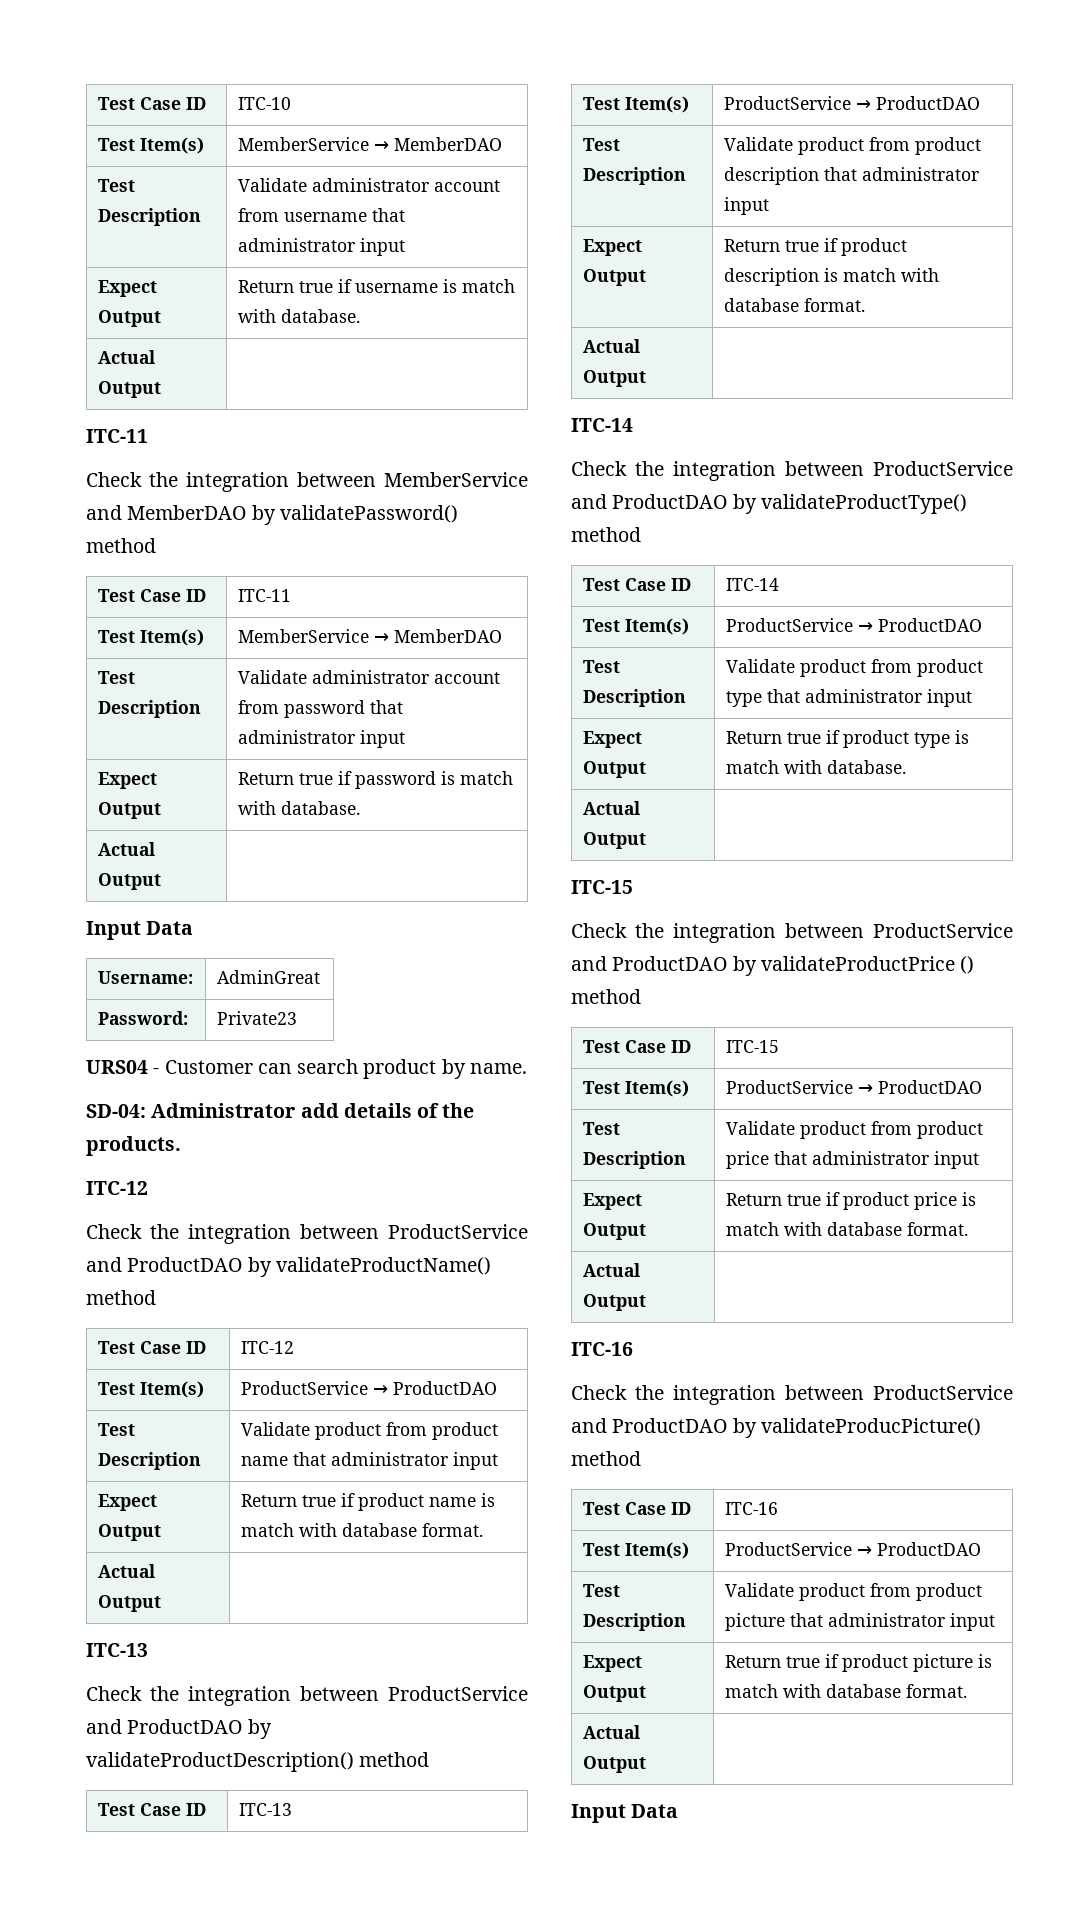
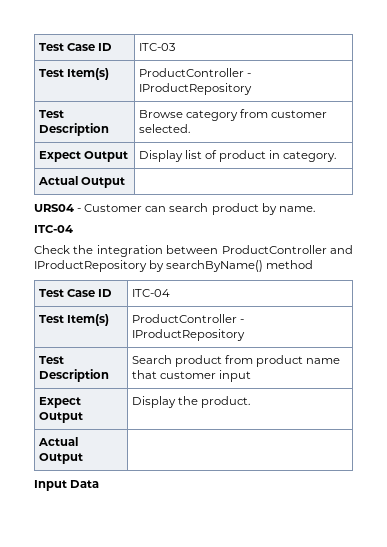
[97,97,206,110] [237,97,291,110] [97,137,204,154] [237,137,502,151] [97,179,135,192] [97,208,201,226] [237,178,500,192] [237,208,405,222] [237,238,405,256] [97,280,157,297] [97,310,161,327] [237,279,515,293] [237,309,360,323] [97,350,155,364] [97,381,161,398] [86,429,148,443] [86,472,528,492] [86,505,458,525] [86,538,156,553] [97,589,206,602] [237,589,291,602] [97,629,204,646] [237,629,502,643] [97,671,135,684] [97,700,201,718] [237,670,500,684] [237,700,403,718] [237,730,405,748] [97,772,157,789] [97,802,161,819] [237,771,513,789] [237,801,360,815] [97,842,155,856] [97,873,161,890] [86,921,194,940] [97,971,193,984] [216,970,320,984] [97,1011,188,1025] [216,1011,297,1025] Test Case ID | ITC-10 // Test Item(s) | MemberService → MemberDAO // Test Description | Validate administrator account from username that administrator input // Expect Output | Return true if username is match with database. // Actual Output | // ITC-11 // Check the integration between MemberService and MemberDAO by validatePassword() method // Test Case ID | ITC-11 // Test Item(s) | MemberService → MemberDAO // Test Description | Validate administrator account from password that administrator input // Expect Output | Return true if password is match with database. // Actual Output | // Input Data // Username: | AdminGreat // Password: | Private23 -> [38,43,112,51] [138,43,175,51] [38,68,109,80] [138,68,251,77] [138,83,252,95] [38,110,64,118] [38,123,109,136] [138,109,328,121] [138,124,190,133] [38,151,128,162] [138,150,337,162] [37,176,125,188] Test Case ID | ITC-03 // Test Item(s) | ProductController - IProductRepository // Test Description | Browse category from customer selected. // Expect Output | Display list of product in category. // Actual Output |
[86,1103,475,1118] [86,1136,181,1156] [86,1181,148,1195] [86,1224,528,1244] [86,1257,491,1277] [86,1290,156,1305] [97,1341,206,1354] [240,1341,294,1354] [97,1381,204,1398] [240,1381,497,1395] [97,1423,135,1436] [97,1452,201,1470] [240,1422,310,1436] SD-04: Administrator add details of the products. // ITC-12 // Check the integration between ProductService and ProductDAO by validateProductName() method // Test Case ID | ITC-12 // Test Item(s) | ProductService → ProductDAO // Test Description | Validate -> [34,225,73,233] [34,245,353,257] [34,260,314,272] [38,289,112,297] [131,289,170,297] [38,314,109,326] [131,314,244,323] [131,329,245,341] [38,356,64,364] [38,369,109,382] [131,355,172,364] ITC-04 // Check the integration between ProductController and IProductRepository by searchByName() method // Test Case ID | ITC-04 // Test Item(s) | ProductController - IProductRepository // Test Description | Search
[330,1452,498,1470] [97,1494,157,1511] [97,1524,161,1541] [240,1493,495,1511] [240,1523,483,1537] [97,1564,155,1578] [97,1595,161,1612] [86,1643,148,1657] [86,1686,528,1706] [86,1719,272,1739] [86,1752,430,1772] [97,1803,206,1816] [238,1803,292,1816] [582,96,689,113] [723,96,980,110] [582,138,620,151] [582,167,686,185] [723,137,981,155] [723,167,979,185] [723,197,769,215] [582,239,642,256] [582,269,646,286] [723,238,907,256] [723,268,939,286] [723,298,865,312] [582,339,640,353] [582,370,646,387] [571,418,633,432] [571,461,1013,481] [571,494,967,514] [571,527,641,542] [582,578,691,591] [725,578,779,591] [582,618,689,635] [725,618,982,632] [582,660,620,673] [582,689,686,707] [725,659,983,677] [725,689,972,707] [582,731,642,748] [582,761,646,778] [725,730,969,748] [725,760,906,774] [582,801,640,815] [582,832,646,849] [571,880,633,894] [571,923,1013,943] [571,956,975,976] [571,989,641,1004] [582,1040,691,1053] [725,1040,779,1053] [582,1080,689,1097] [725,1080,982,1094] [582,1122,620,1135] [582,1151,686,1169] [725,1121,983,1139] [725,1151,979,1169] [582,1193,642,1210] [582,1223,646,1240] [725,1192,976,1210] [725,1222,968,1236] [582,1263,640,1277] [582,1294,646,1311] [571,1342,633,1356] [571,1385,1013,1405] [571,1418,981,1438] [571,1451,641,1466] [582,1502,691,1515] [724,1502,778,1515] [582,1542,689,1559] [724,1542,981,1556] [582,1584,620,1597] [582,1613,686,1631] [724,1583,982,1601] [724,1613,995,1631] [582,1655,642,1672] [582,1685,646,1702] [724,1654,992,1672] [724,1684,967,1698] administrator input // Expect Output | Return true if product name is match with database format. // Actual Output | // ITC-13 // Check the integration between ProductService and ProductDAO by validateProductDescription() method // Test Case ID | ITC-13 // Test Item(s) | ProductService → ProductDAO // Test Description | Validate product from product description that administrator input // Expect Output | Return true if product description is match with database format. // Actual Output | // ITC-14 // Check the integration between ProductService and ProductDAO by validateProductType() method // Test Case ID | ITC-14 // Test Item(s) | ProductService → ProductDAO // Test Description | Validate product from product type that administrator input // Expect Output | Return true if product type is match with database. // Actual Output | // ITC-15 // Check the integration between ProductService and ProductDAO by validateProductPrice () method // Test Case ID | ITC-15 // Test Item(s) | ProductService → ProductDAO // Test Description | Validate product from product price that administrator input // Expect Output | Return true if product price is match with database format. // Actual Output | // ITC-16 // Check the integration between ProductService and ProductDAO by validateProducPicture() method // Test Case ID | ITC-16 // Test Item(s) | ProductService → ProductDAO // Test Description | Validate product from product picture that administrator input // Expect Output | Return true if product picture is match with database format. -> [159,370,251,382] [38,397,81,408] [38,412,83,423] [131,396,250,408] customer input // Expect Output | Display the product.

